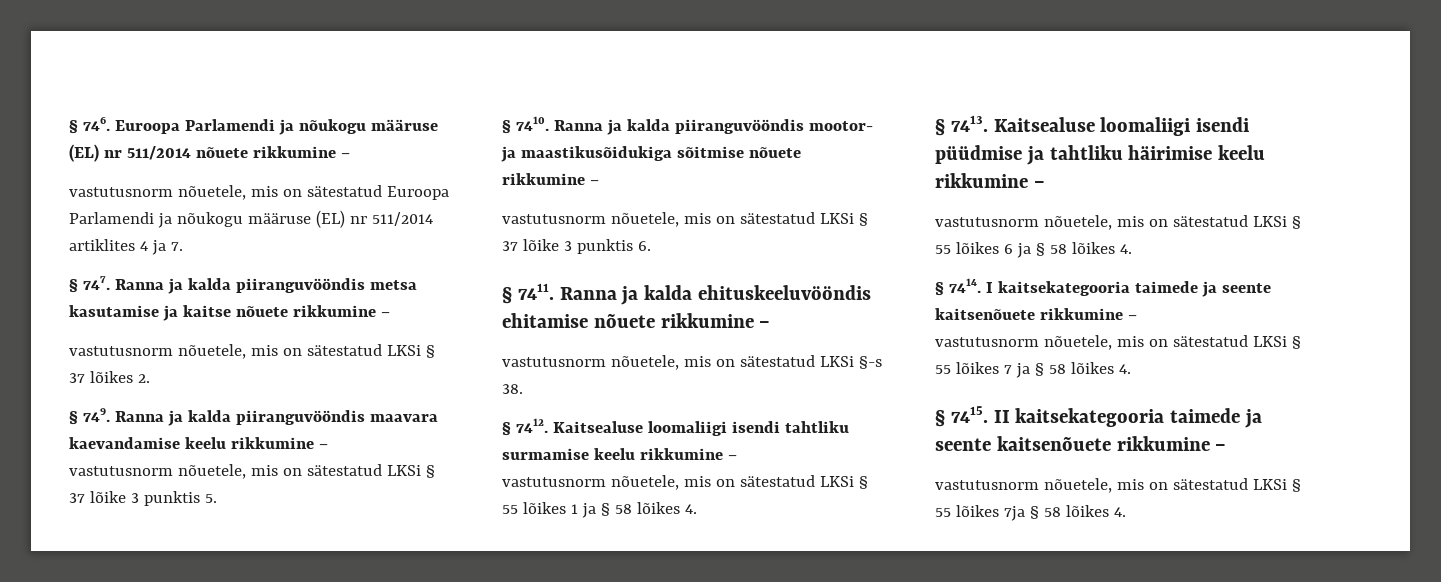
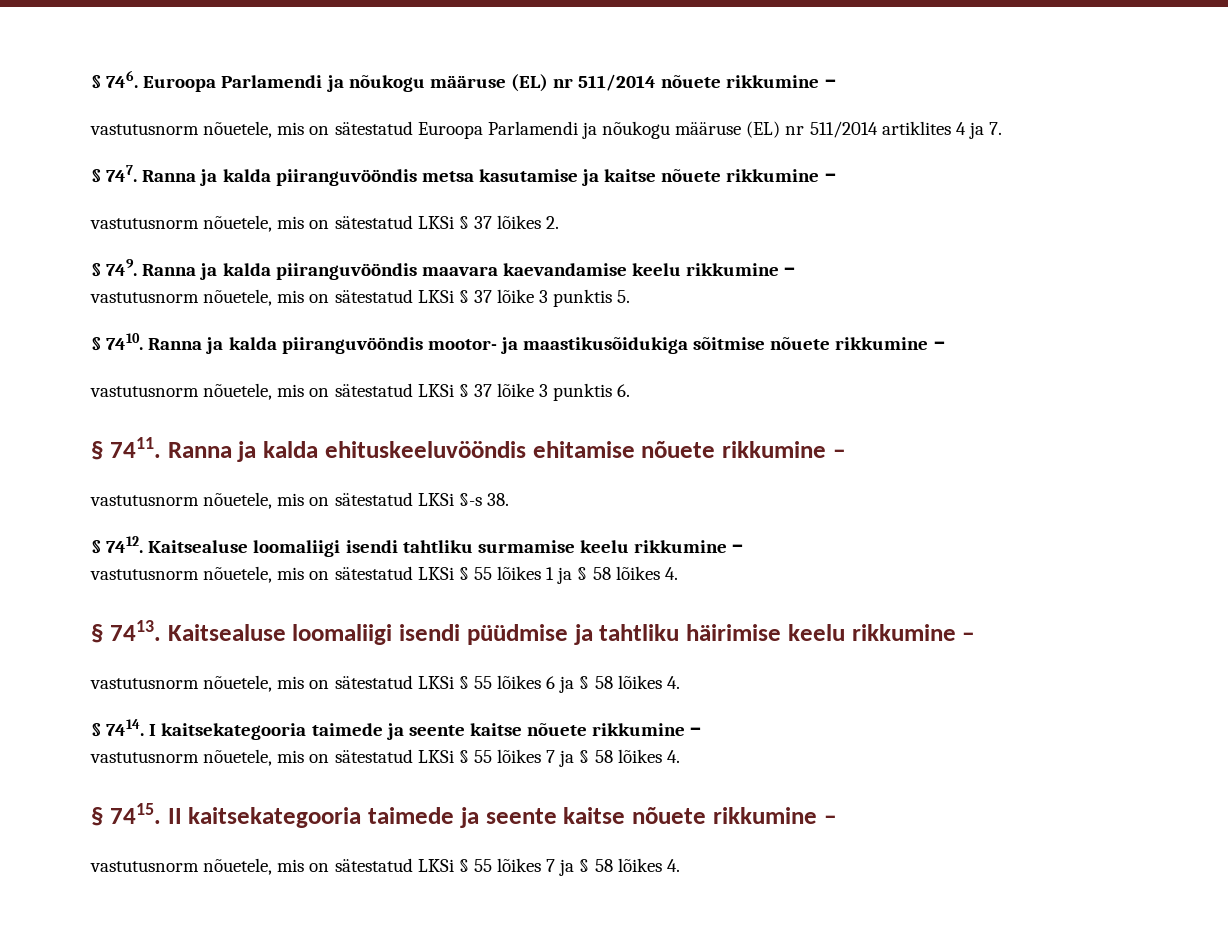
[935,308,1035,320] kaitsenõuete -> [469,723,588,736] kaitse nõuete
[996,436,1111,451] kaitsenõuete -> [563,807,706,824] kaitse nõuete
[1003,506,1025,521] 7ja -> [546,859,575,876] 7 ja

